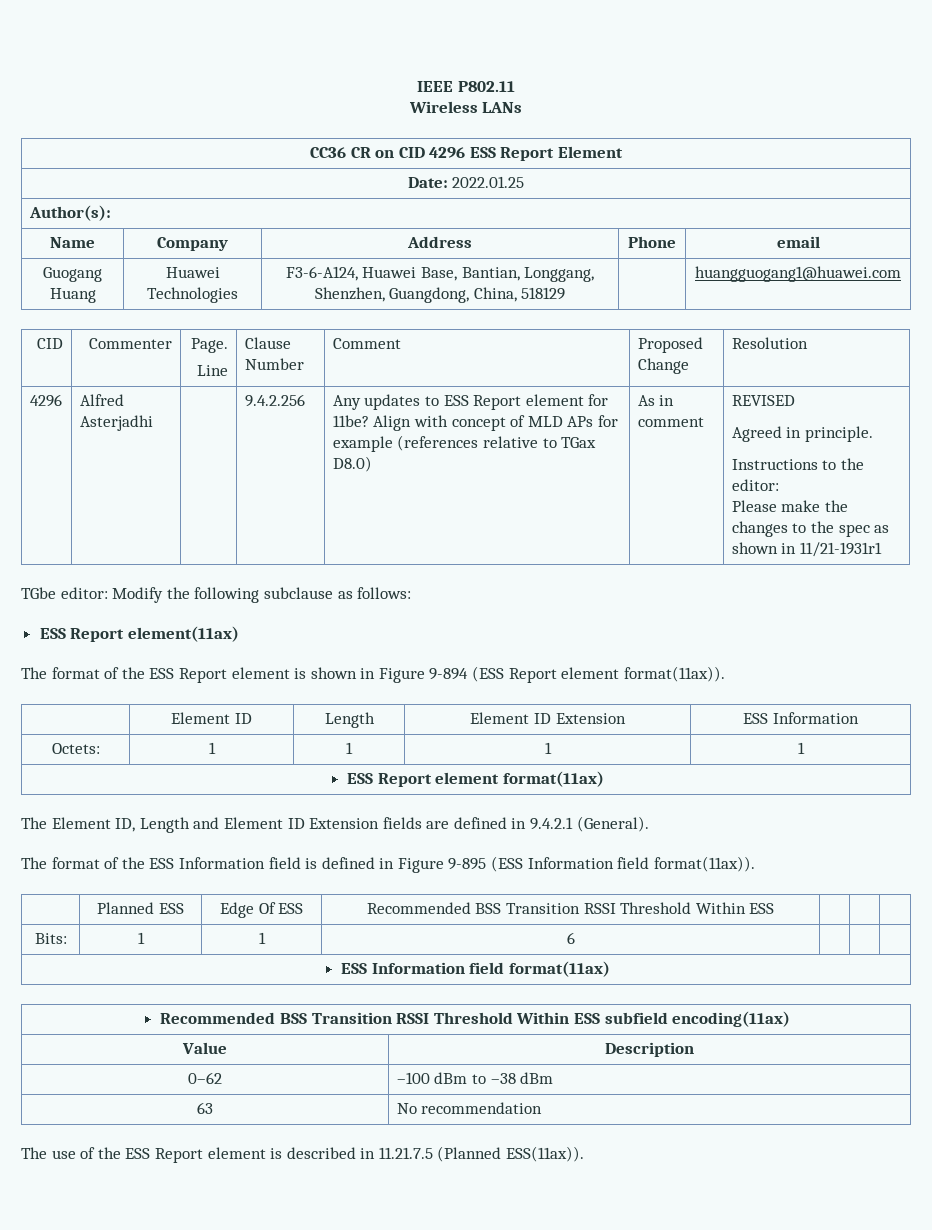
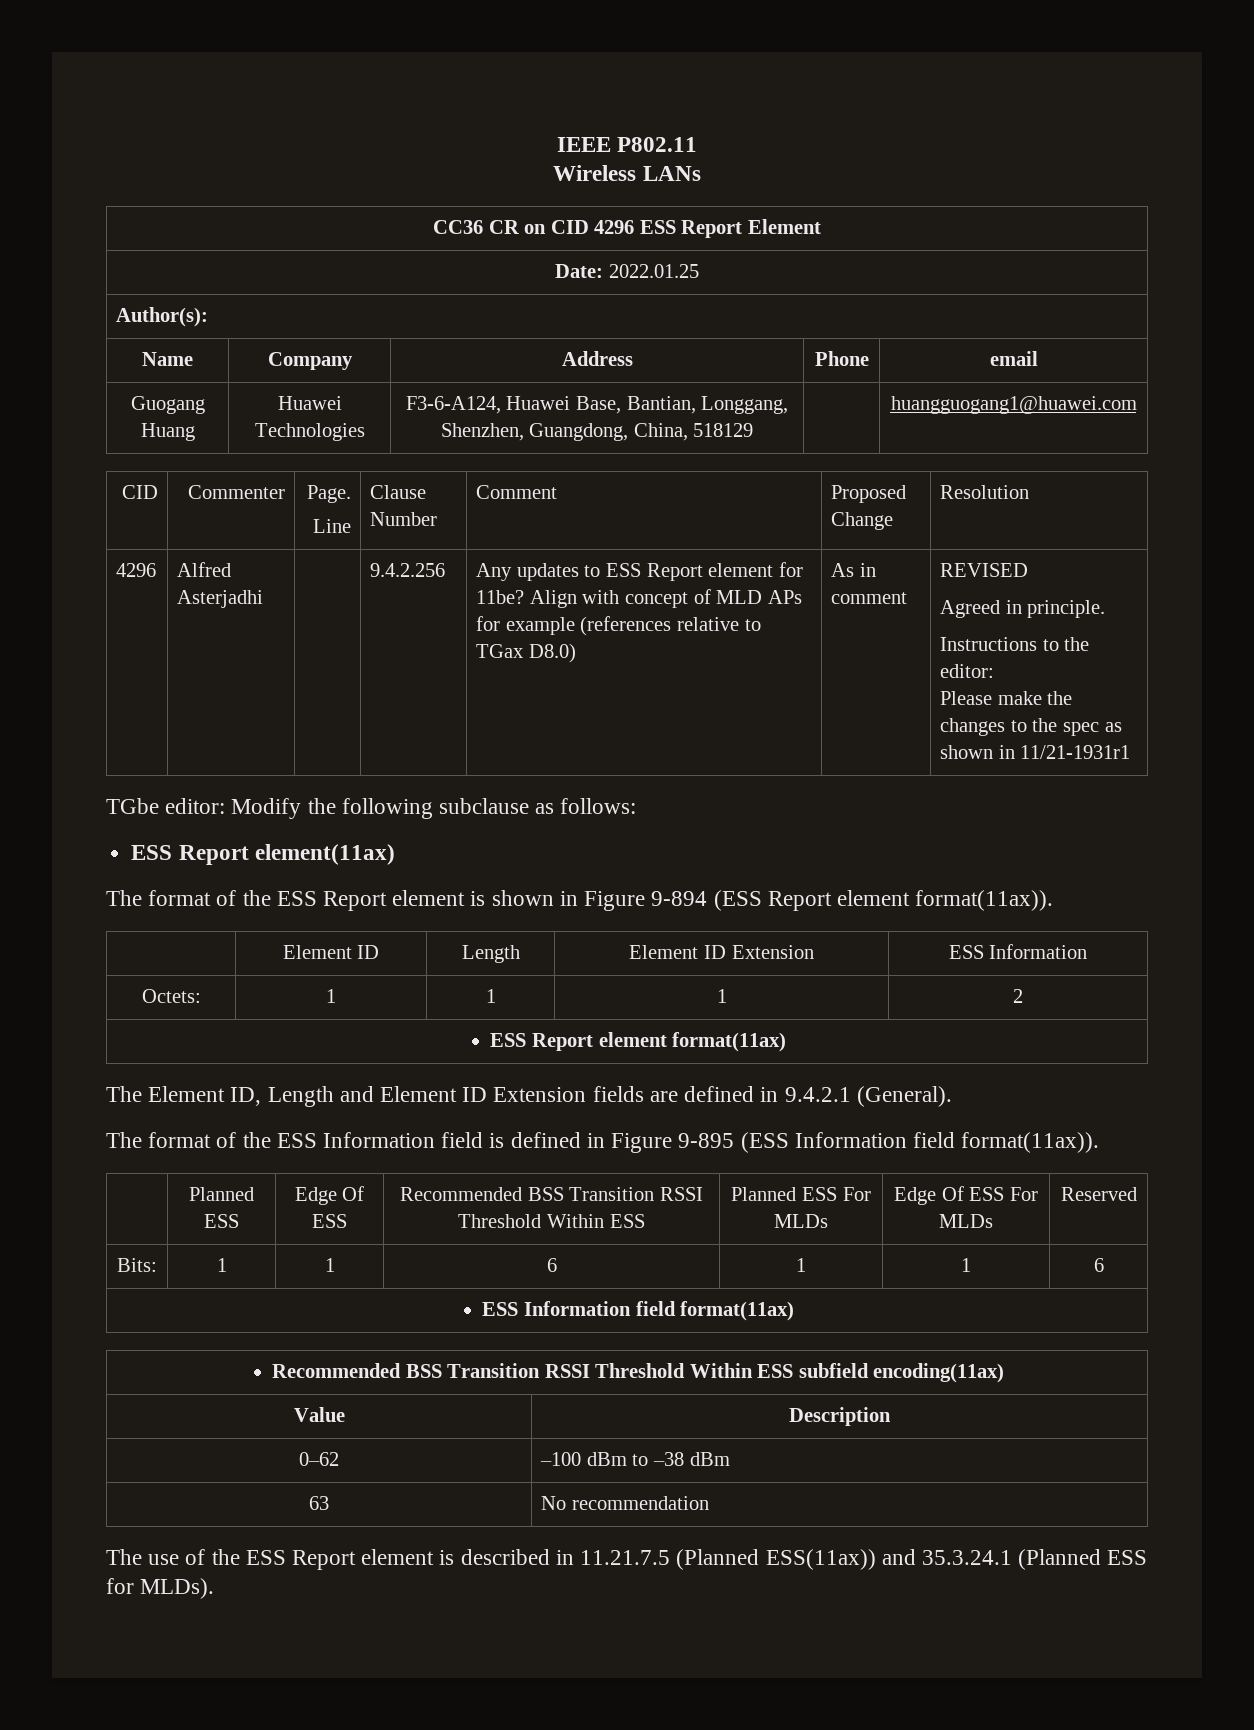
[797,742,805,754] 1 -> [1013,989,1023,1003] 2
(775, 908) | | -> [731,1187,871,1201] [774,1214,828,1228] [894,1186,1038,1205] [939,1214,993,1228] [1060,1187,1137,1201] Planned ESS For MLDs | Edge Of ESS For MLDs | Reserved
(575, 938) | | -> [796,1258,806,1272] [961,1258,971,1272] [1093,1258,1104,1272] 1 | 1 | 6
[506,1146,585,1162] ESS(11ax)). -> [765,1549,1148,1570] [106,1578,215,1599] ESS(11ax)) and 35.3.24.1 (Planned ESS for MLDs).

